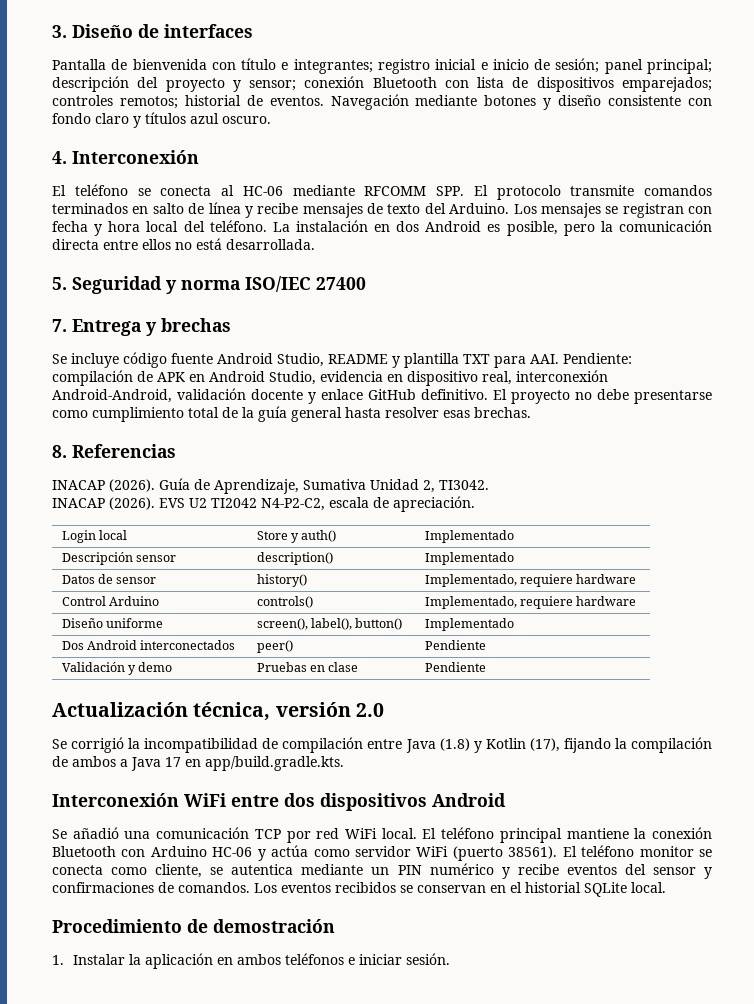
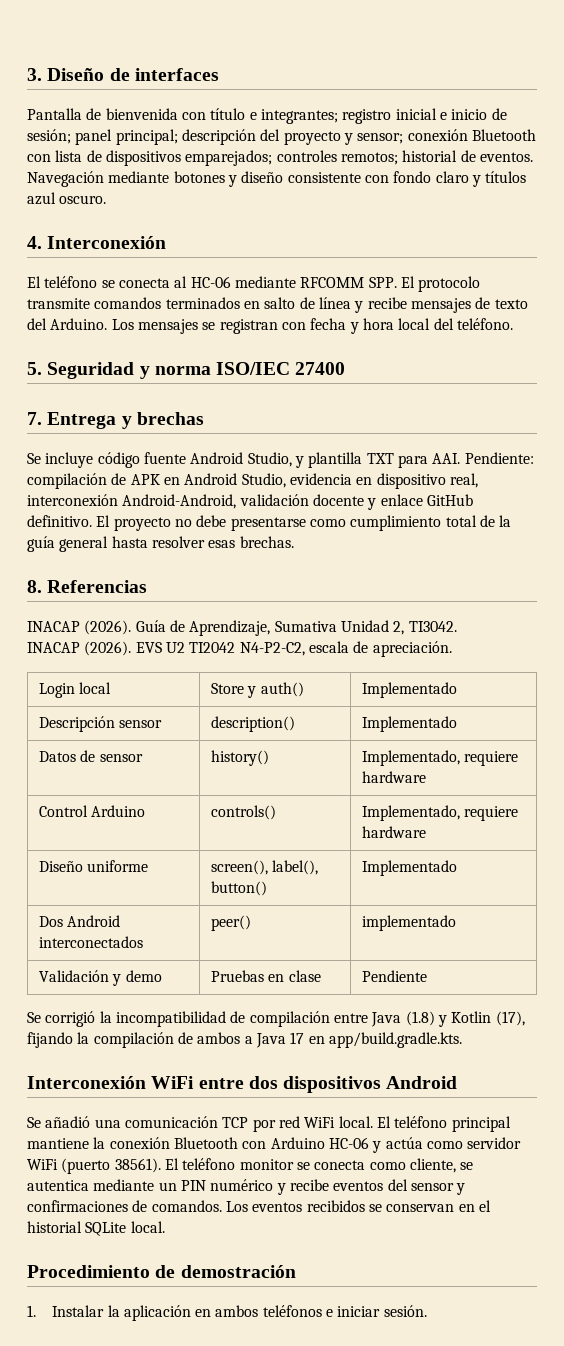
[272,220,712,236] [52,238,315,250] La instalación en dos Android es posible, pero la comunicación directa entre ellos no está desarrollada. -> (513, 324) none
[328,354,388,364] README -> (292, 459) none
[424,640,486,650] Pendiente -> [362,915,457,931] implementado
[52,702,384,721] // Actualización técnica, versión 2.0 -> (428, 976) none

